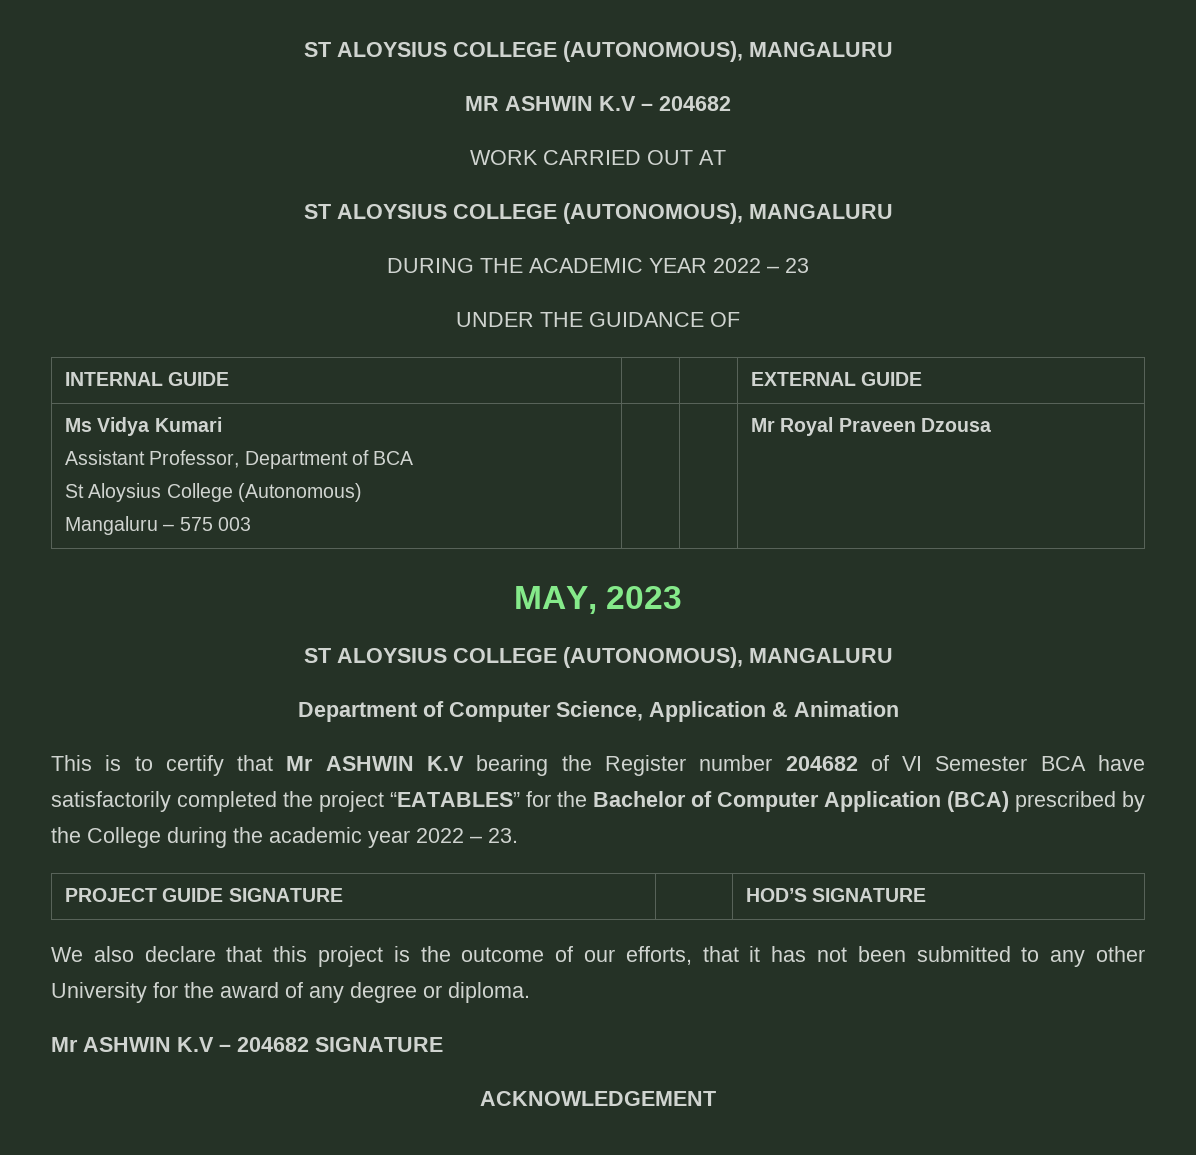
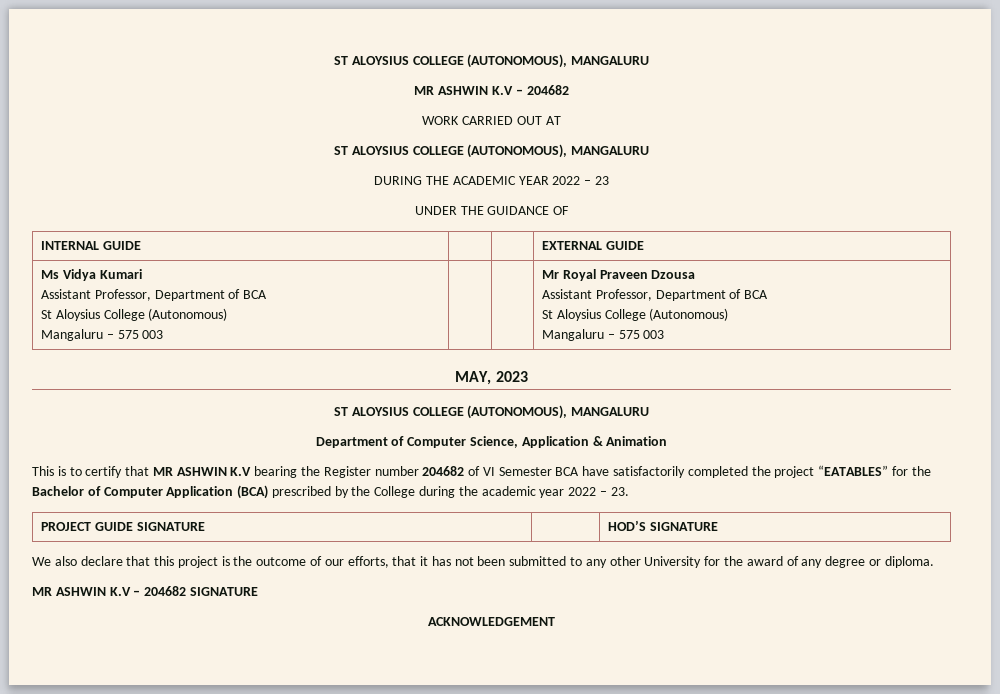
(991, 425) none -> [542,289,769,301] [542,308,729,321] [542,329,665,341] // Assistant Professor, Department of BCA // St Aloysius College (Autonomous) // Mangaluru – 575 003
[286,756,314,771] Mr -> [152,467,173,476] MR
[51,1037,78,1052] Mr -> [32,587,52,596] MR

